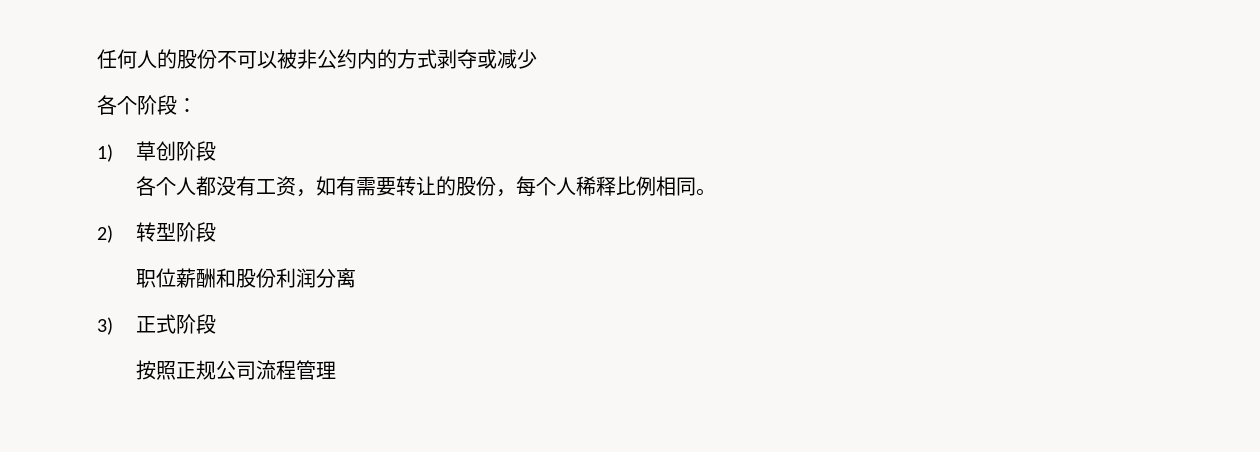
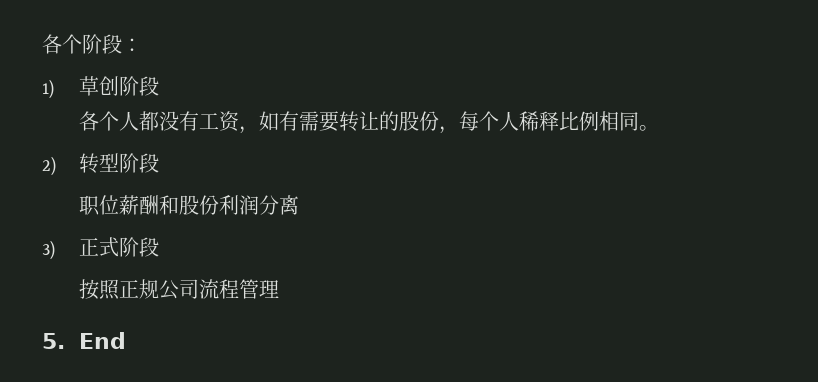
[97,49,537,69] 任何人的股份不可以被非公约内的方式剥夺或减少 // -> (42, 44) none
(337, 370) none -> [42,332,126,349] // 5. End

